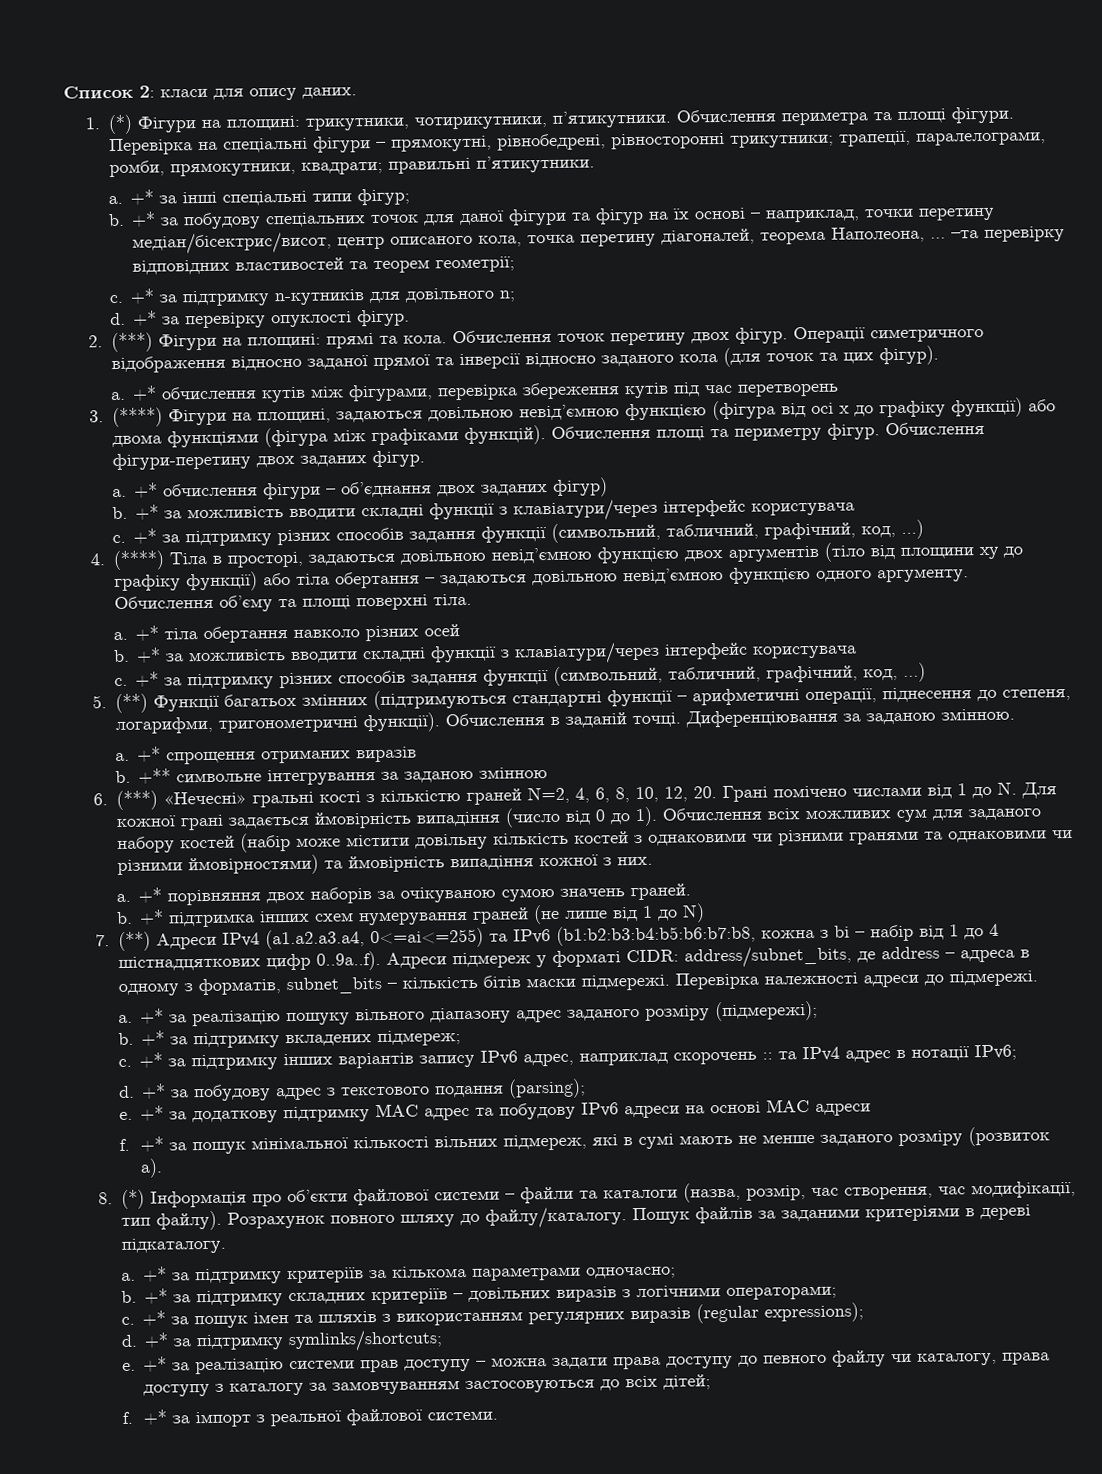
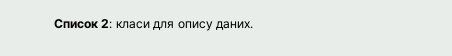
[84,106,1014,135] [108,130,1046,156] [108,155,595,178] [107,188,411,206] [107,207,996,230] [132,226,1066,255] [132,256,516,275] [108,287,516,307] [109,309,411,329] [87,326,984,353] [110,345,939,374] [109,382,840,403] [88,397,1056,428] [111,421,985,448] [111,450,425,471] [111,477,609,500] [111,498,856,522] [111,519,925,547] [89,542,1023,571] [113,567,969,592] [113,593,472,612] [112,624,461,643] [112,641,858,665] [113,662,927,690] [91,687,1071,714] [114,708,1015,735] [114,746,418,765] [114,767,549,786] [92,781,1057,811] [115,806,1041,831] [116,829,1073,854] [116,854,653,876] [115,883,692,906] [115,903,706,928] [94,923,999,952] [117,945,1030,972] [117,970,1038,997] [117,1000,819,1027] [117,1030,462,1049] [117,1044,1018,1071] [117,1078,587,1102] [118,1099,872,1124] [118,1126,1051,1155] [140,1158,164,1178] [97,1180,1076,1209] [120,1204,1031,1231] [120,1237,226,1254] [120,1266,677,1285] [120,1285,838,1307] [120,1302,865,1329] [120,1329,444,1353] [121,1350,1051,1375] [143,1374,712,1397] [121,1408,499,1428] // 1. (*) Фігури на площині: трикутники, чотирикутники, п’ятикутники. Обчислення периметра та площі фігури. Перевірка на спеціальні фігури – прямокутні, рівнобедрені, рівносторонні трикутники; трапеції, паралелограми, ромби, прямокутники, квадрати; правильні п’ятикутники. // a. +* за інші спеціальні типи фігур; // b. +* за побудову спеціальних точок для даної фігури та фігур на їх основі – наприклад, точки перетину медіан/бісектрис/висот, центр описаного кола, точка перетину діагоналей, теорема Наполеона, … –та перевірку відповідних властивостей та теорем геометрії; // c. +* за підтримку n-кутників для довільного n; // d. +* за перевірку опуклості фігур. // 2. (***) Фігури на площині: прямі та кола. Обчислення точок перетину двох фігур. Операції симетричного відображення відносно заданої прямої та інверсії відносно заданого кола (для точок та цих фігур). // a. +* обчислення кутів між фігурами, перевірка збереження кутів під час перетворень // 3. (****) Фігури на площині, задаються довільною невід’ємною функцією (фігура від осі x до графіку функції) або двома функціями (фігура між графіками функцій). Обчислення площі та периметру фігур. Обчислення фігури-перетину двох заданих фігур. // a. +* обчислення фігури – об’єднання двох заданих фігур) // b. +* за можливість вводити складні функції з клавіатури/через інтерфейс користувача // c. +* за підтримку різних способів задання функції (символьний, табличний, графічний, код, …) // 4. (****) Тіла в просторі, задаються довільною невід’ємною функцією двох аргументів (тіло від площини xy до графіку функції) або тіла обертання – задаються довільною невід’ємною функцією одного аргументу. Обчислення об’єму та площі поверхні тіла. // a. +* тіла обертання навколо різних осей // b. +* за можливість вводити складні функції з клавіатури/через інтерфейс користувача // c. +* за підтримку різних способів задання функції (символьний, табличний, графічний, код, …) // 5. (**) Функції багатьох змінних (підтримуються стандартні функції – арифметичні операції, піднесення до степеня, логарифми, тригонометричні функції). Обчислення в заданій точці. Диференціювання за заданою змінною. // a. +* спрощення отриманих виразів // b. +** символьне інтегрування за заданою змінною // 6. (***) «Нечесні» гральні кості з кількістю граней N=2, 4, 6, 8, 10, 12, 20. Грані помічено числами від 1 до N. Для кожної грані задається ймовірність випадіння (число від 0 до 1). Обчислення всіх можливих сум для заданого набору костей (набір може містити довільну кількість костей з однаковими чи різними гранями та однаковими чи різними ймовірностями) та ймовірність випадіння кожної з них. // a. +* порівняння двох наборів за очікуваною сумою значень граней. // b. +* підтримка інших схем нумерування граней (не лише від 1 до N) // 7. (**) Адреси IPv4 (a1.a2.a3.a4, 0<=ai<=255) та IPv6 (b1:b2:b3:b4:b5:b6:b7:b8, кожна з bi – набір від 1 до 4 шістнадцяткових цифр 0..9a..f). Адреси підмереж у форматі CIDR: address/subnet_bits, де address – адреса в одному з форматів, subnet_bits – кількість бітів маски підмережі. Перевірка належності адреси до підмережі. // a. +* за реалізацію пошуку вільного діапазону адрес заданого розміру (підмережі); // b. +* за підтримку вкладених підмереж; // c. +* за підтримку інших варіантів запису IPv6 адрес, наприклад скорочень :: та IPv4 адрес в нотації IPv6; // d. +* за побудову адрес з текстового подання (parsing); // e. +* за додаткову підтримку MAC адрес та побудову IPv6 адреси на основі MAC адреси // f. +* за пошук мінімальної кількості вільних підмереж, які в сумі мають не менше заданого розміру (розвиток a). // 8. (*) Інформація про об’єкти файлової системи – файли та каталоги (назва, розмір, час створення, час модифікації, тип файлу). Розрахунок повного шляху до файлу/каталогу. Пошук файлів за заданими критеріями в дереві підкаталогу. // a. +* за підтримку критеріїв за кількома параметрами одночасно; // b. +* за підтримку складних критеріїв – довільних виразів з логічними операторами; // c. +* за пошук імен та шляхів з використанням регулярних виразів (regular expressions); // d. +* за підтримку symlinks/shortcuts; // e. +* за реалізацію системи прав доступу – можна задати права доступу до певного файлу чи каталогу, права доступу з каталогу за замовчуванням застосовуються до всіх дітей; // f. +* за імпорт з реальної файлової системи. -> (253, 25) none

